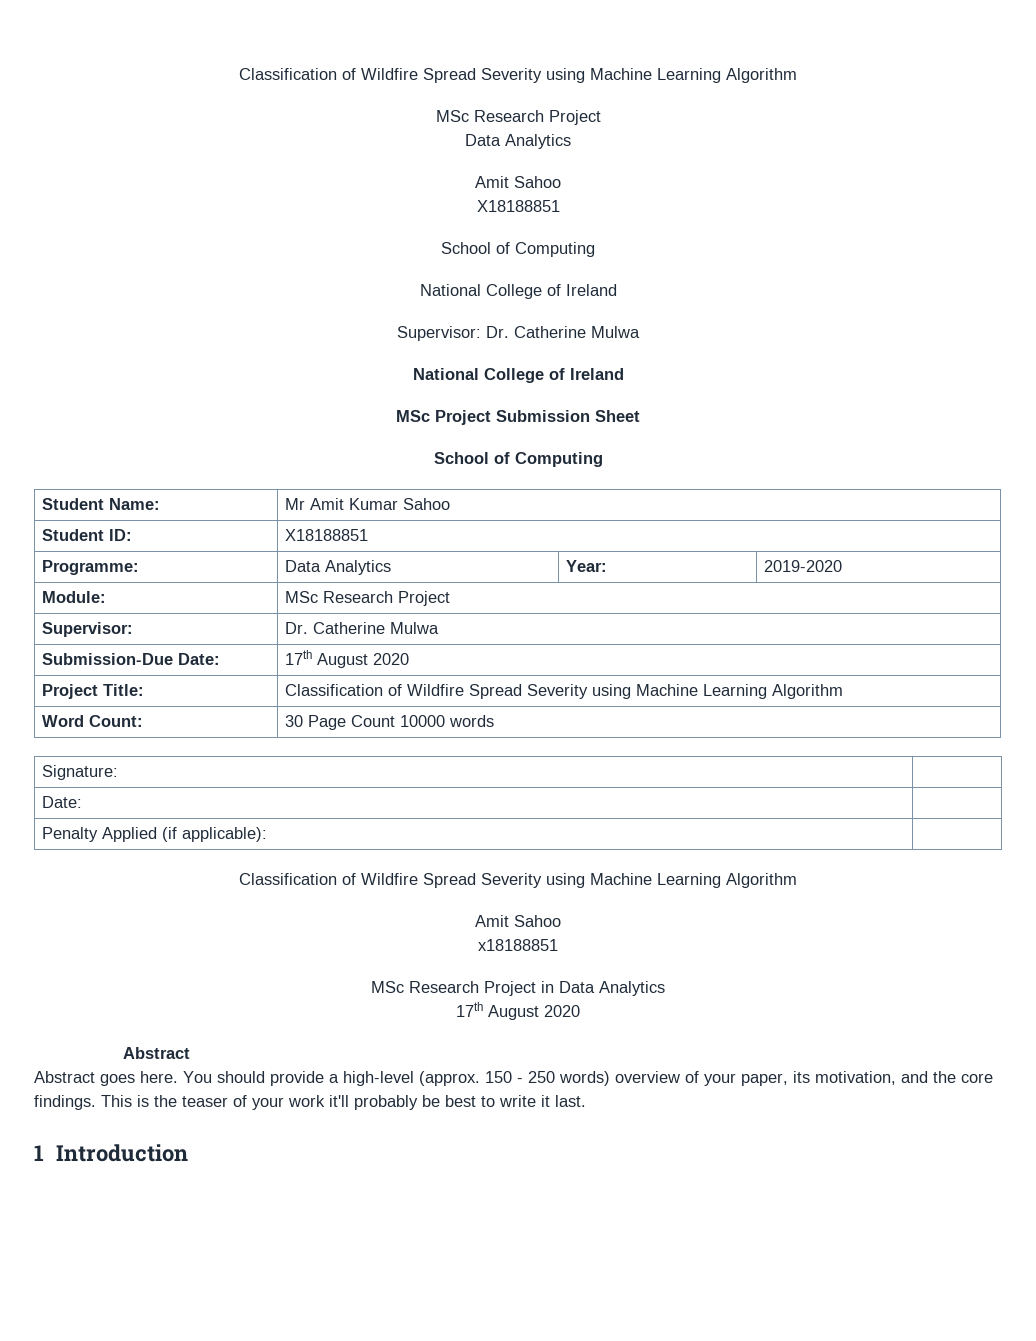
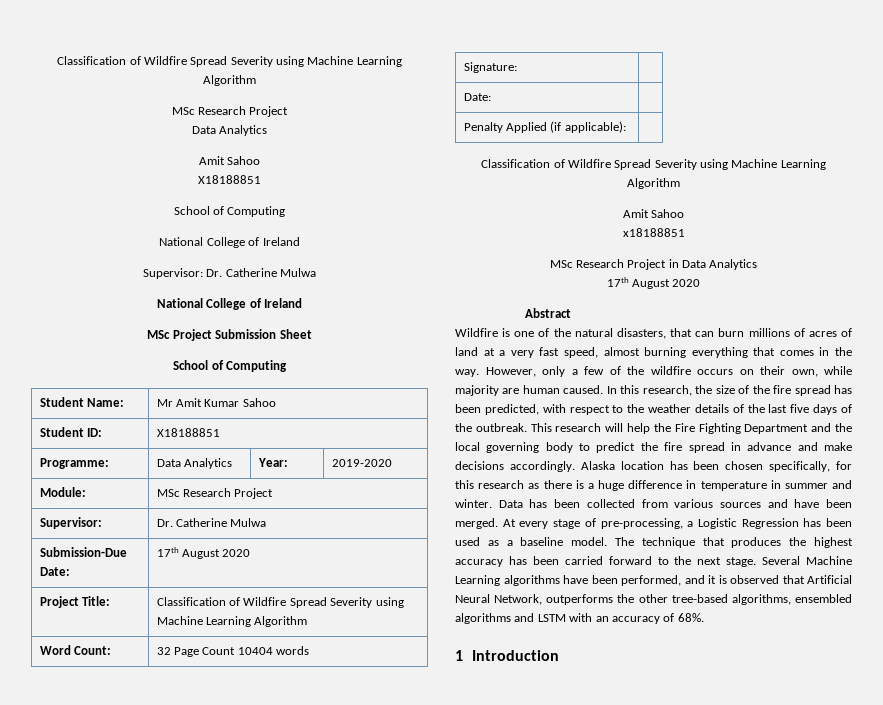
[285,715,304,727] 30 -> [156,647,171,655] 32
[400,715,446,727] 10000 -> [237,647,273,655] 10404
[34,1071,993,1086] [34,1095,586,1110] Abstract goes here. You should provide a high-level (approx. 150 - 250 words) overview of your paper, its motivation, and the core findings. This is the teaser of your work it'll probably be best to write it last. -> [455,328,852,339] [455,347,852,358] [455,366,852,377] [455,385,852,396] [455,404,853,415] [455,423,852,434] [455,442,852,453] [455,461,852,472] [455,480,852,491] [455,499,852,508] [455,518,852,529] [455,537,853,548] [455,556,852,567] [455,575,852,586] [455,594,852,605] [455,613,704,624] Wildfire is one of the natural disasters, that can burn millions of acres of land at a very fast speed, almost burning everything that comes in the way. However, only a few of the wildfire occurs on their own, while majority are human caused. In this research, the size of the fire spread has been predicted, with respect to the weather details of the last five days of the outbreak. This research will help the Fire Fighting Department and the local governing body to predict the fire spread in advance and make decisions accordingly. Alaska location has been chosen specifically, for this research as there is a huge difference in temperature in summer and winter. Data has been collected from various sources and have been merged. At every stage of pre-processing, a Logistic Regression has been used as a baseline model. The technique that produces the highest accuracy has been carried forward to the next stage. Several Machine Learning algorithms have been performed, and it is observed that Artificial Neural Network, outperforms the other tree-based algorithms, ensembled algorithms and LSTM with an accuracy of 68%.

